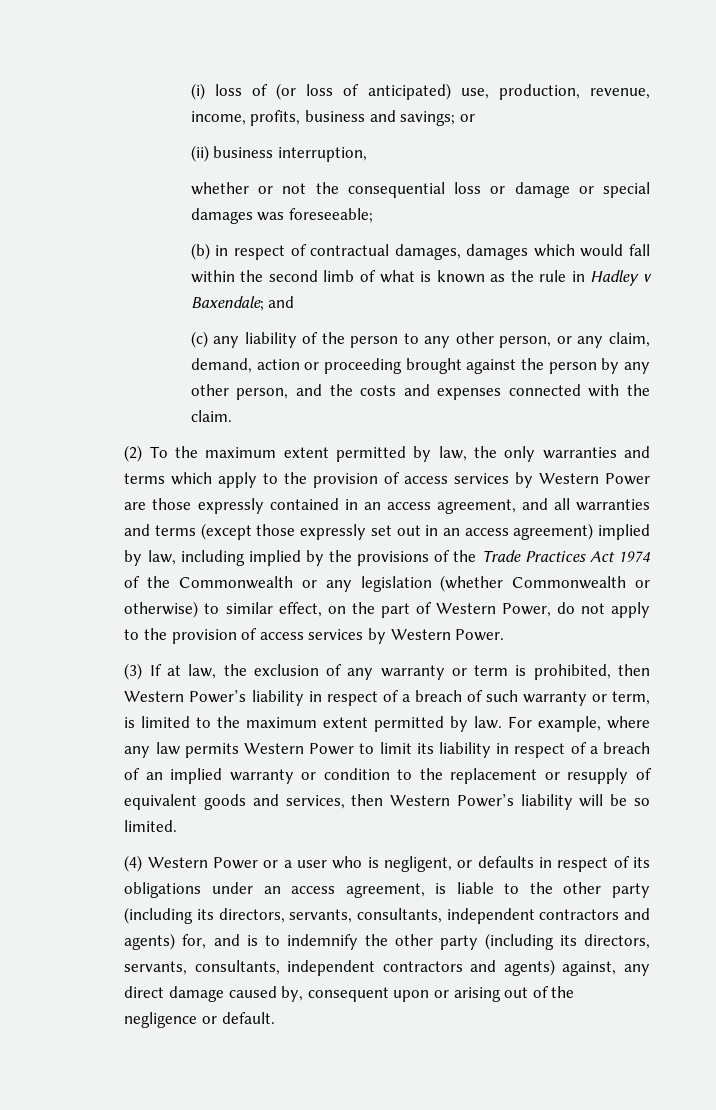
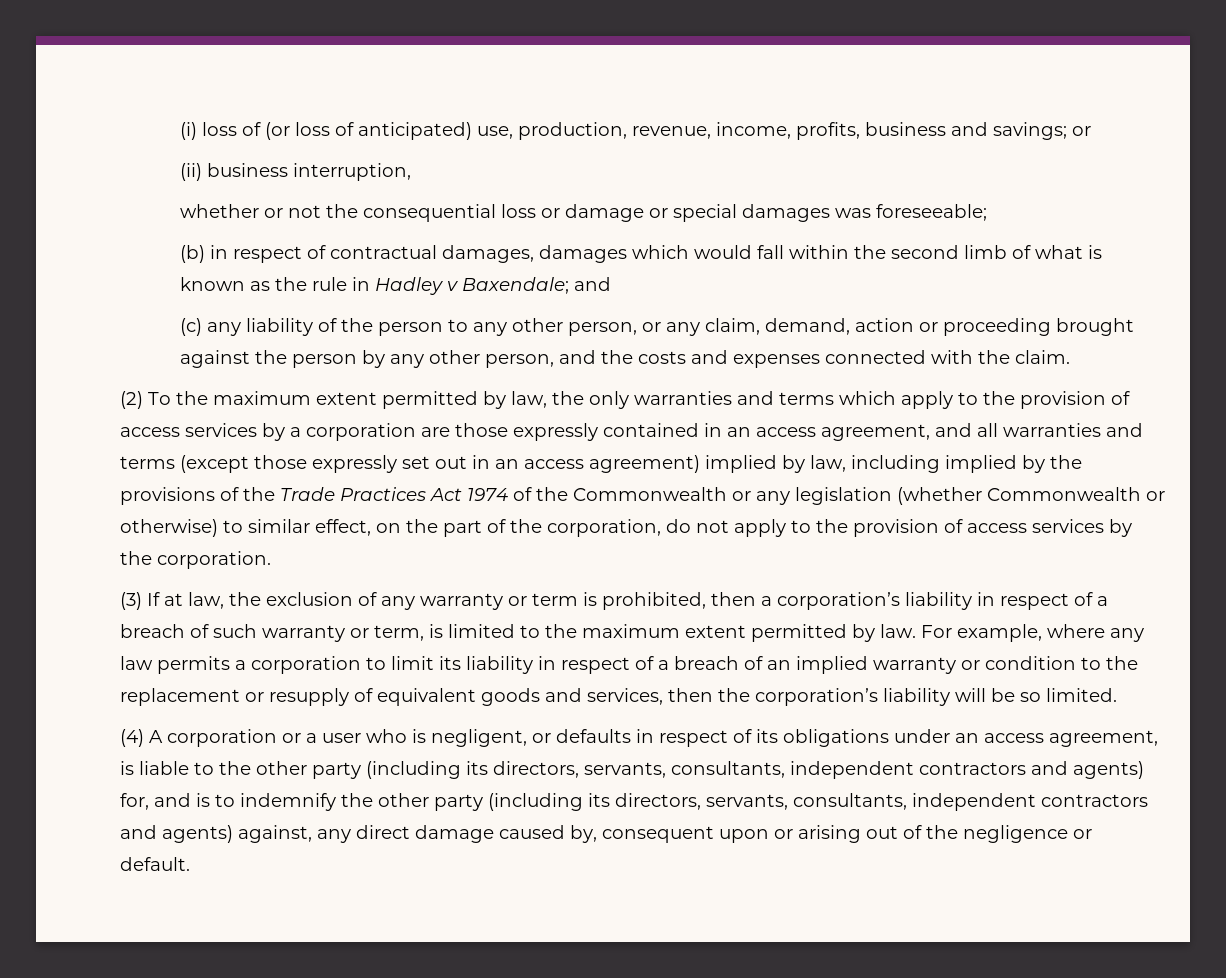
[539,473,650,485] Western Power -> [289,423,416,441] a corporation
[435,603,551,617] Western Power, -> [509,519,661,537] the corporation,
[390,629,505,641] Western Power. -> [119,551,271,569] the corporation.
[124,690,247,703] Western Power’s -> [760,592,900,610] a corporation’s
[244,743,355,755] Western Power -> [234,656,361,674] a corporation
[390,794,514,807] Western Power’s -> [717,688,878,706] the corporation’s
[147,857,259,869] Western Power -> [148,729,277,747] A corporation

